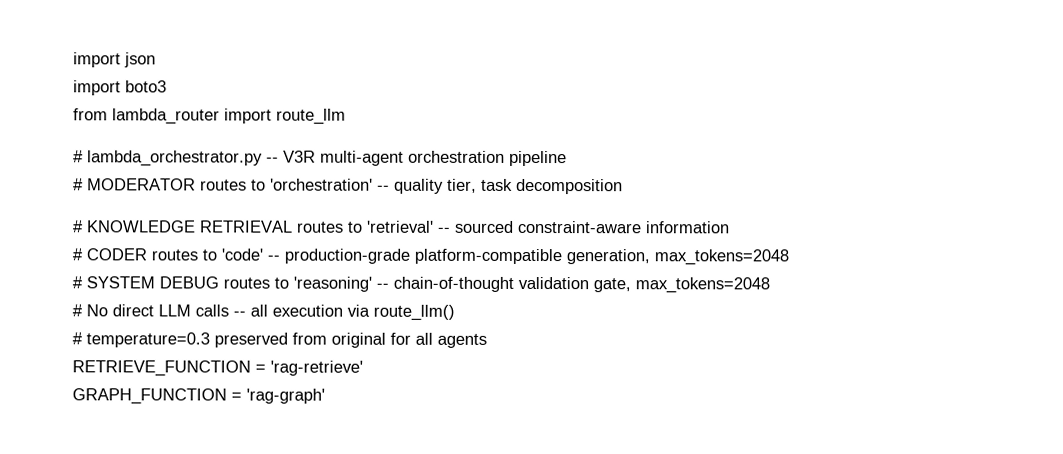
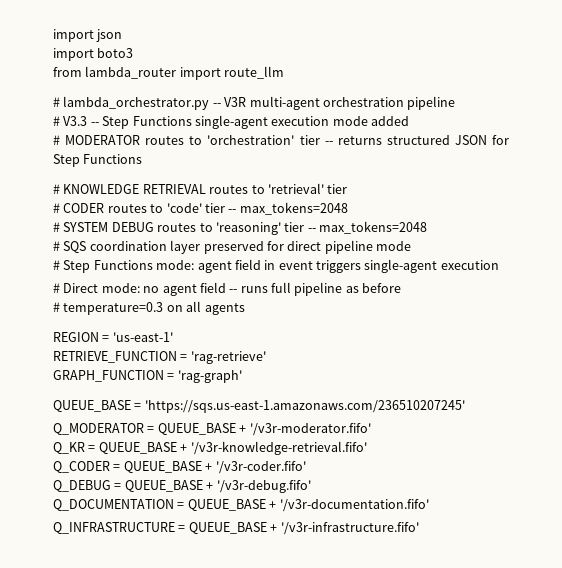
(567, 158) none -> [53,115,409,129] // # V3.3 -- Step Functions single-agent execution mode added
[377,178,623,195] -- quality tier, task decomposition -> [299,135,510,145] [53,154,143,167] tier -- returns structured JSON for Step Functions
[437,220,730,234] -- sourced constraint-aware information -> [327,184,348,194] tier
[267,248,650,265] -- production-grade platform-compatible generation, -> [204,203,237,213] tier --
[376,276,770,294] [72,304,455,321] [72,332,411,348] -- chain-of-thought validation gate, max_tokens=2048 // # No direct LLM calls -- all execution via route_llm() // # temperature=0.3 preserved from original for -> [284,221,427,234] [53,240,411,254] [53,259,499,273] [53,282,402,296] [53,302,183,315] tier -- max_tokens=2048 // # SQS coordination layer preserved for direct pipeline mode // # Step Functions mode: agent field in event triggers single-agent execution // # Direct mode: no agent field -- runs full pipeline as before // # temperature=0.3 on
(487, 340) none -> [53,332,173,342] // REGION = 'us-east-1'
(325, 396) none -> [53,400,465,413] [53,423,371,436] [53,441,367,455] [53,461,306,474] [53,480,311,493] [53,499,429,512] [53,522,419,535] // QUEUE_BASE = 'https://sqs.us-east-1.amazonaws.com/236510207245' // Q_MODERATOR = QUEUE_BASE + '/v3r-moderator.fifo' // Q_KR = QUEUE_BASE + '/v3r-knowledge-retrieval.fifo' // Q_CODER = QUEUE_BASE + '/v3r-coder.fifo' // Q_DEBUG = QUEUE_BASE + '/v3r-debug.fifo' // Q_DOCUMENTATION = QUEUE_BASE + '/v3r-documentation.fifo' // Q_INFRASTRUCTURE = QUEUE_BASE + '/v3r-infrastructure.fifo'

